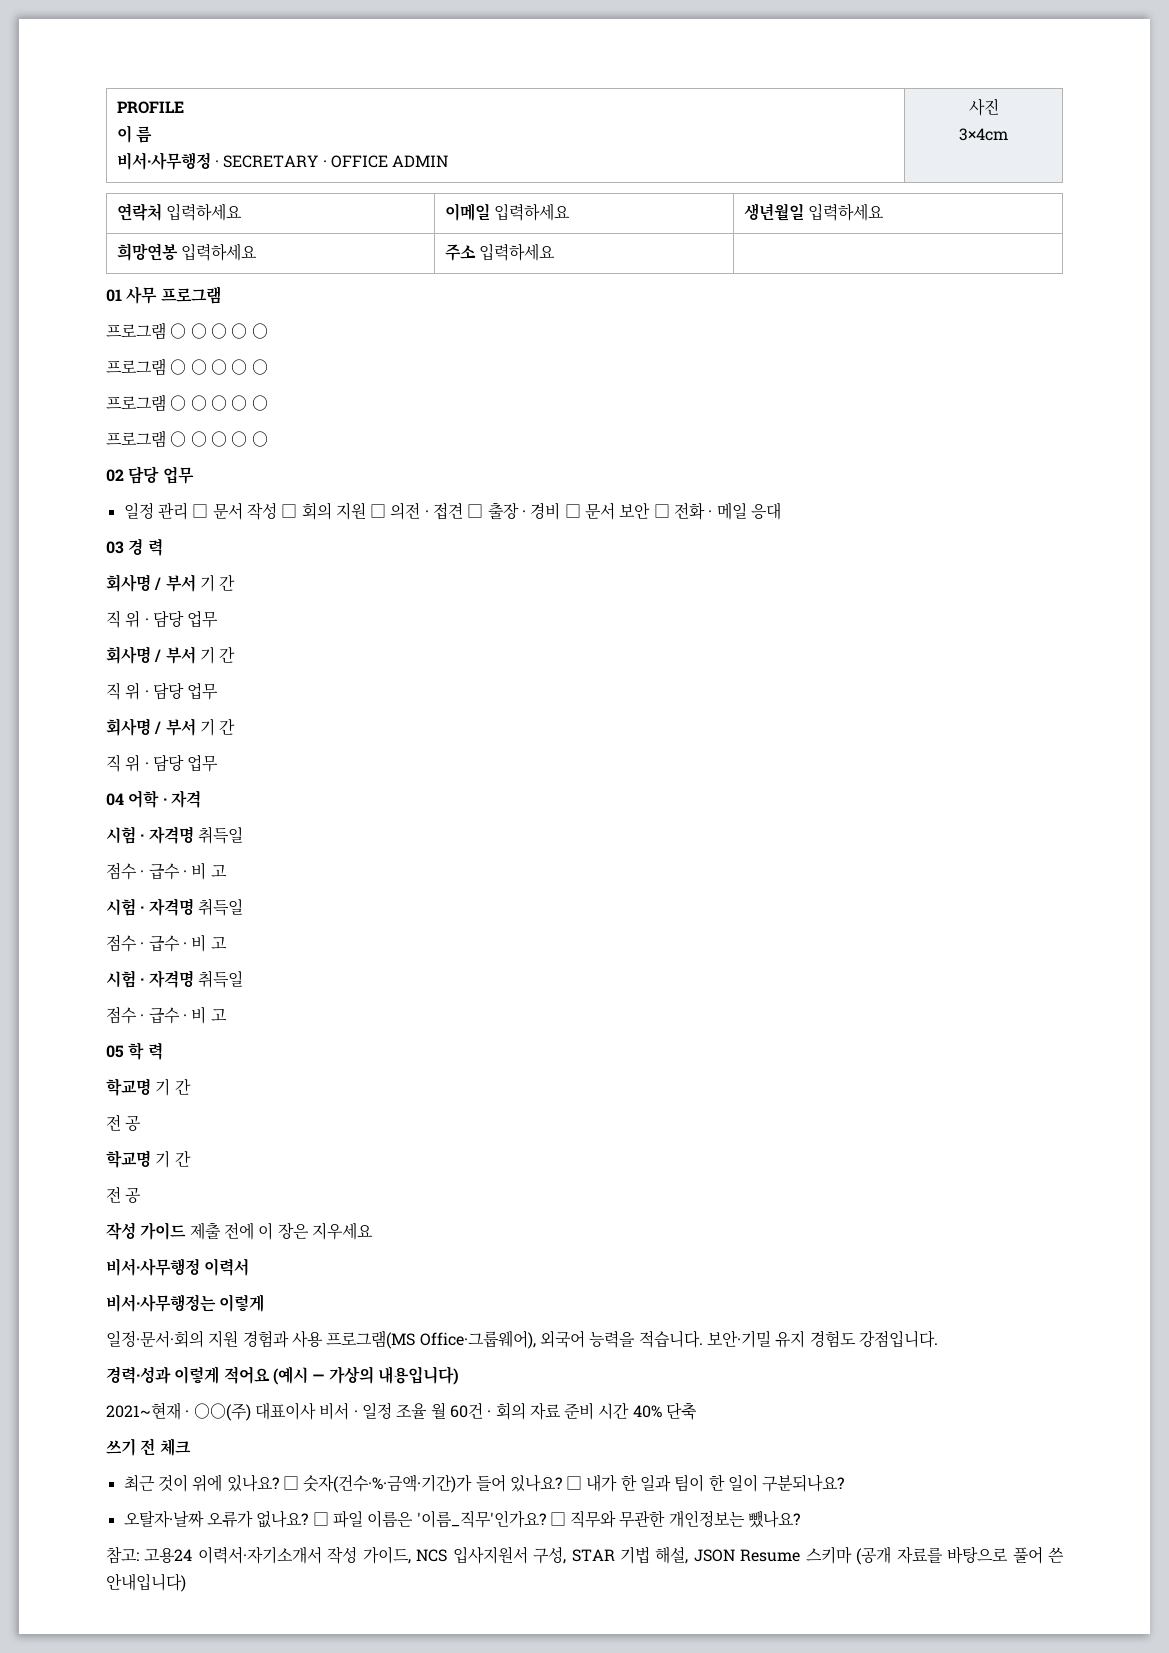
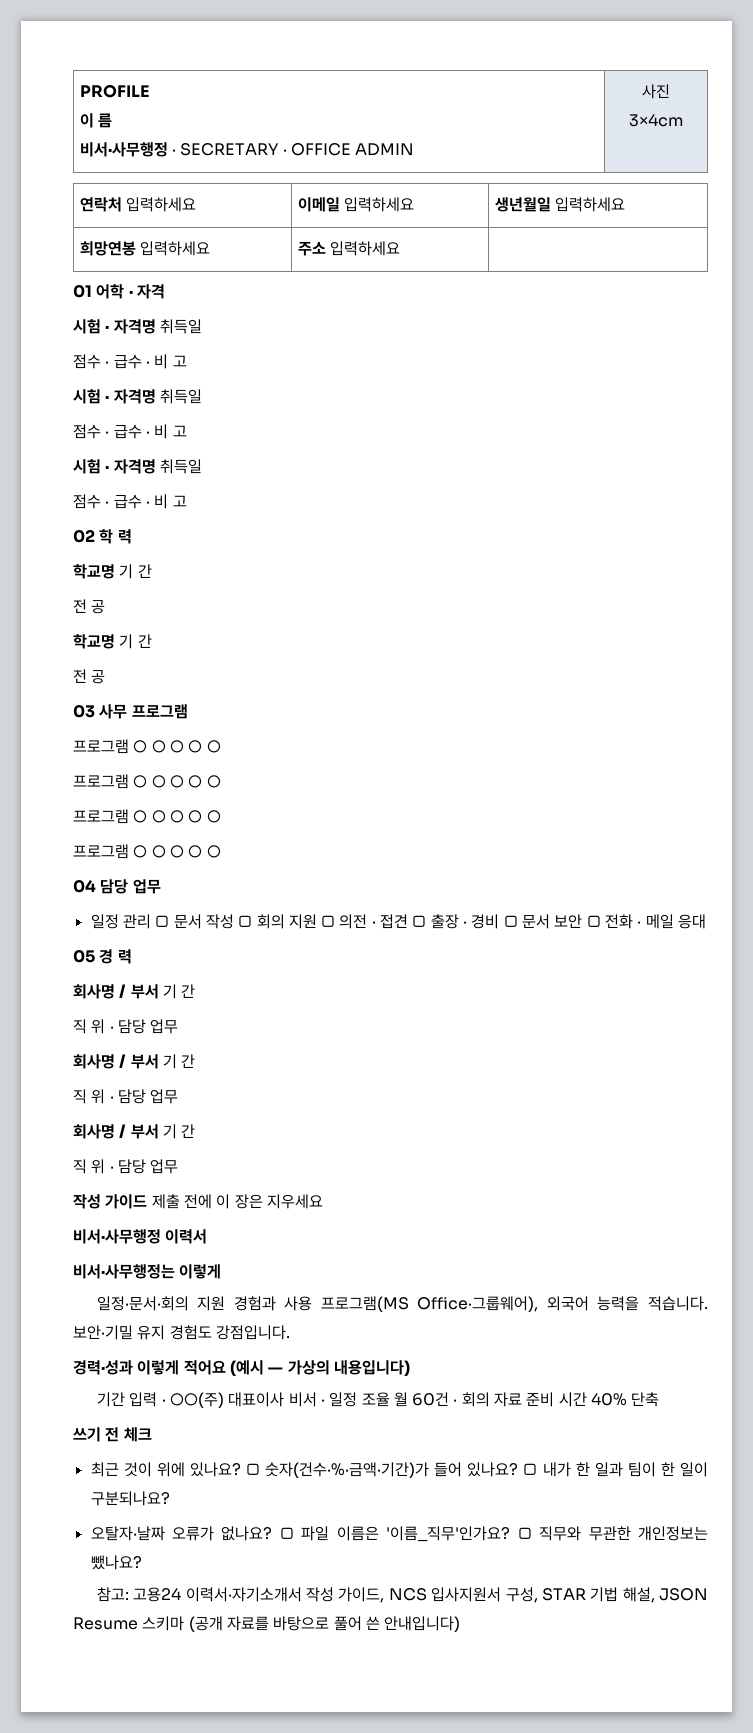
[126,286,221,304] [106,322,268,340] [106,358,268,376] [106,394,268,412] [106,430,268,448] [106,466,194,484] [123,502,781,520] [106,538,163,556] [106,574,236,592] [106,610,219,628] [106,646,236,664] [106,682,219,700] [106,718,236,736] [106,754,219,772] [106,793,124,806] 사무 프로그램 // 프로그램 ○ ○ ○ ○ ○ // 프로그램 ○ ○ ○ ○ ○ // 프로그램 ○ ○ ○ ○ ○ // 프로그램 ○ ○ ○ ○ ○ // 02 담당 업무 // 일정 관리 □ 문서 작성 □ 회의 지원 □ 의전 · 접견 □ 출장 · 경비 □ 문서 보안 □ 전화 · 메일 응대 // 03 경 력 // 회사명 / 부서 기 간 // 직 위 · 담당 업무 // 회사명 / 부서 기 간 // 직 위 · 담당 업무 // 회사명 / 부서 기 간 // 직 위 · 담당 업무 // 04 -> (92, 291) none
[106,1045,124,1058] 05 -> [73,529,95,543] 02
(142, 1195) none -> [73,704,188,719] [73,739,221,754] [73,774,221,789] [73,809,221,824] [73,844,221,859] [73,879,161,894] [90,914,706,929] [73,949,132,964] [73,984,196,999] [73,1019,179,1034] [73,1054,196,1069] [73,1089,179,1104] [73,1124,196,1139] [73,1159,179,1174] // 03 사무 프로그램 // 프로그램 ○ ○ ○ ○ ○ // 프로그램 ○ ○ ○ ○ ○ // 프로그램 ○ ○ ○ ○ ○ // 프로그램 ○ ○ ○ ○ ○ // 04 담당 업무 // 일정 관리 □ 문서 작성 □ 회의 지원 □ 의전 · 접견 □ 출장 · 경비 □ 문서 보안 □ 전화 · 메일 응대 // 05 경 력 // 회사명 / 부서 기 간 // 직 위 · 담당 업무 // 회사명 / 부서 기 간 // 직 위 · 담당 업무 // 회사명 / 부서 기 간 // 직 위 · 담당 업무
[106,1402,181,1420] 2021~현재 -> [96,1392,158,1407] 기간 입력

